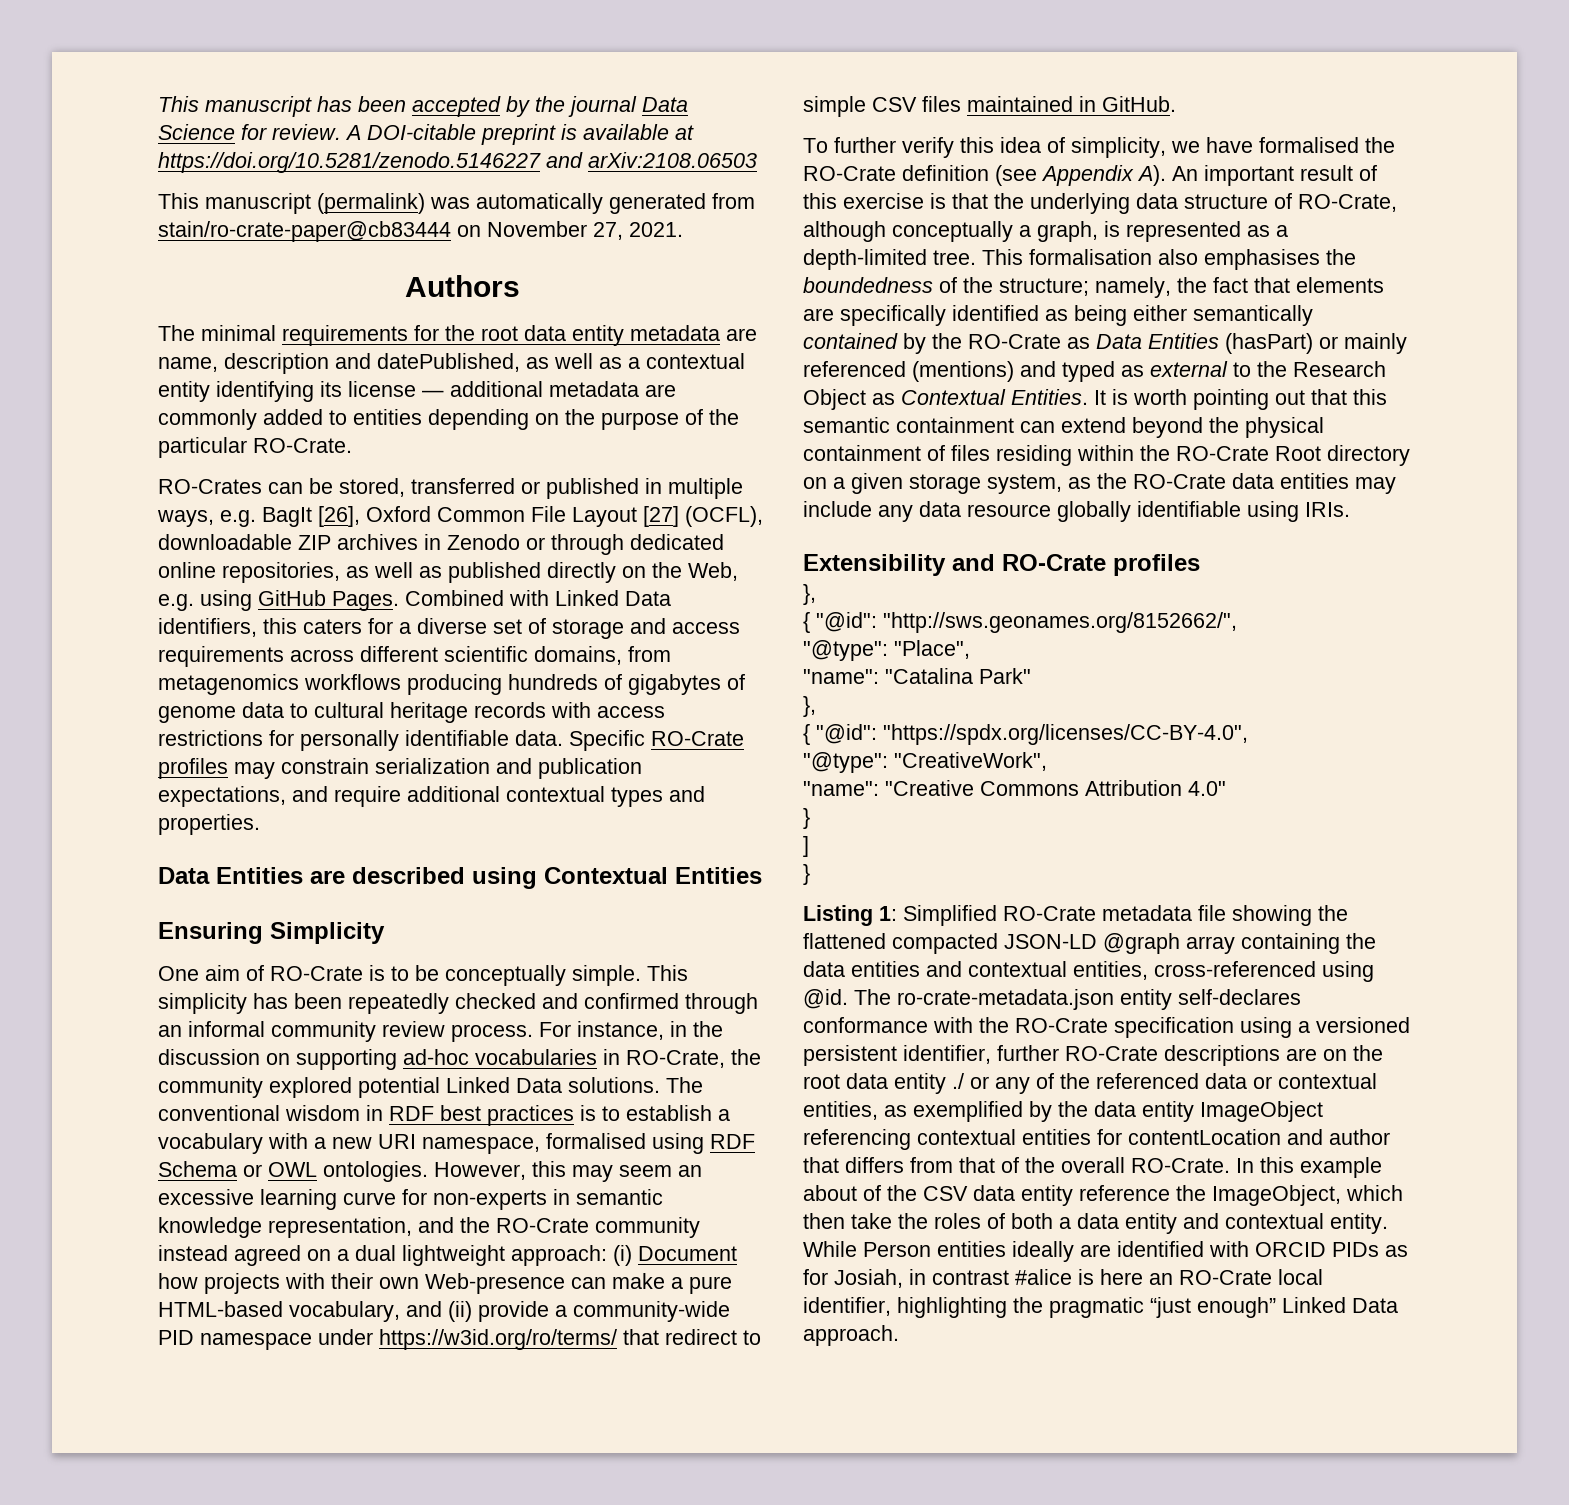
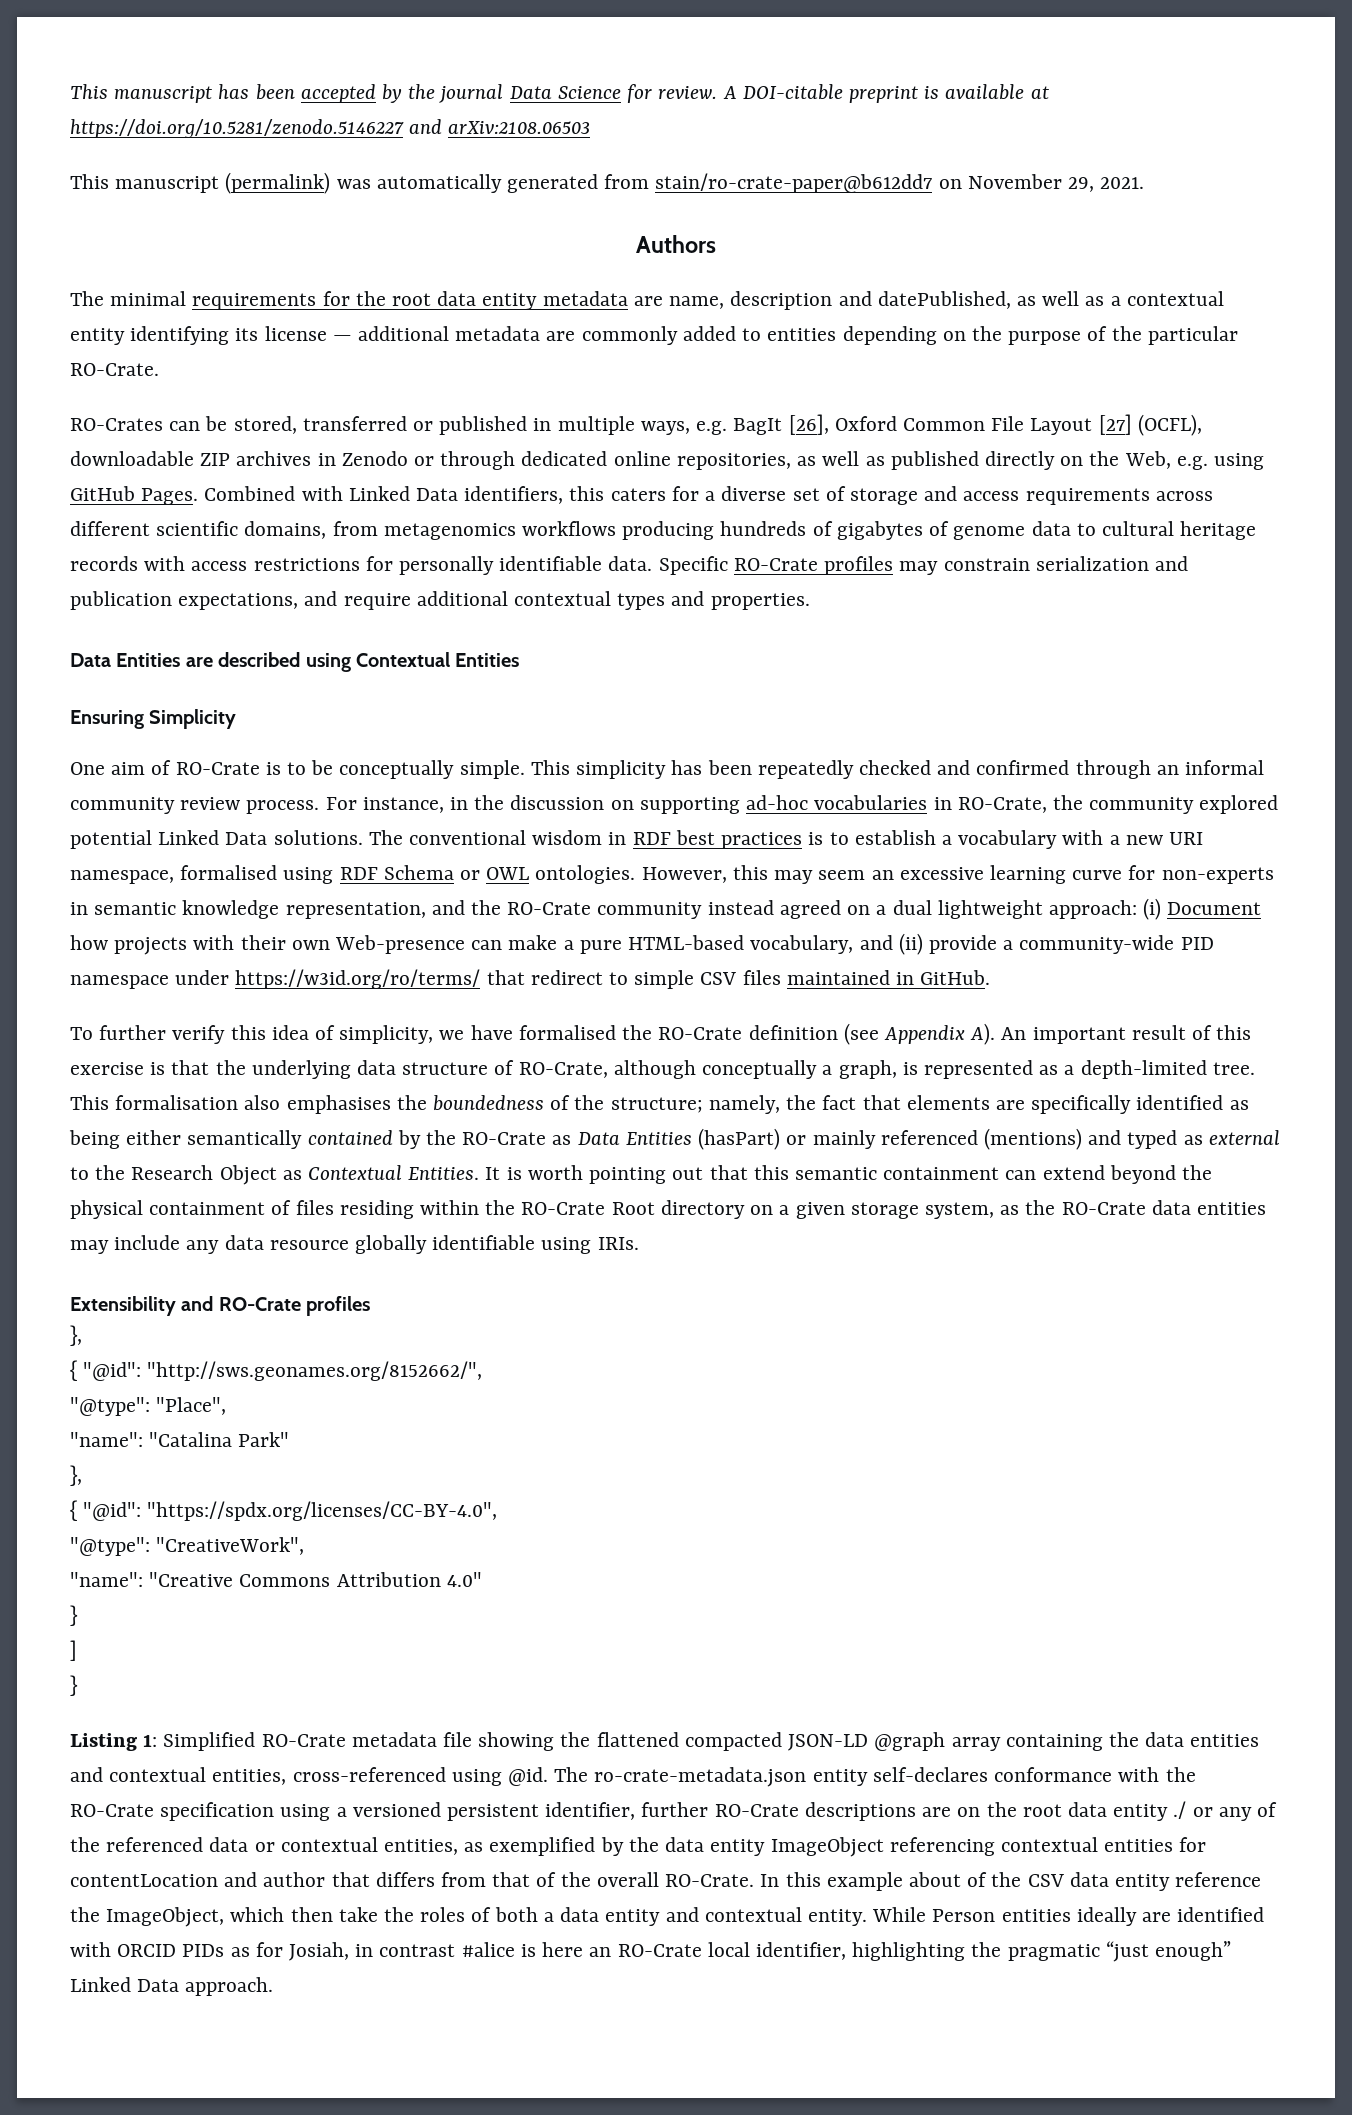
[158,221,451,242] stain/ro-crate-paper@cb83444 -> [655,173,933,193] stain/ro-crate-paper@b612dd7
[593,222,623,240] 27, -> [1068,177,1095,192] 29,

